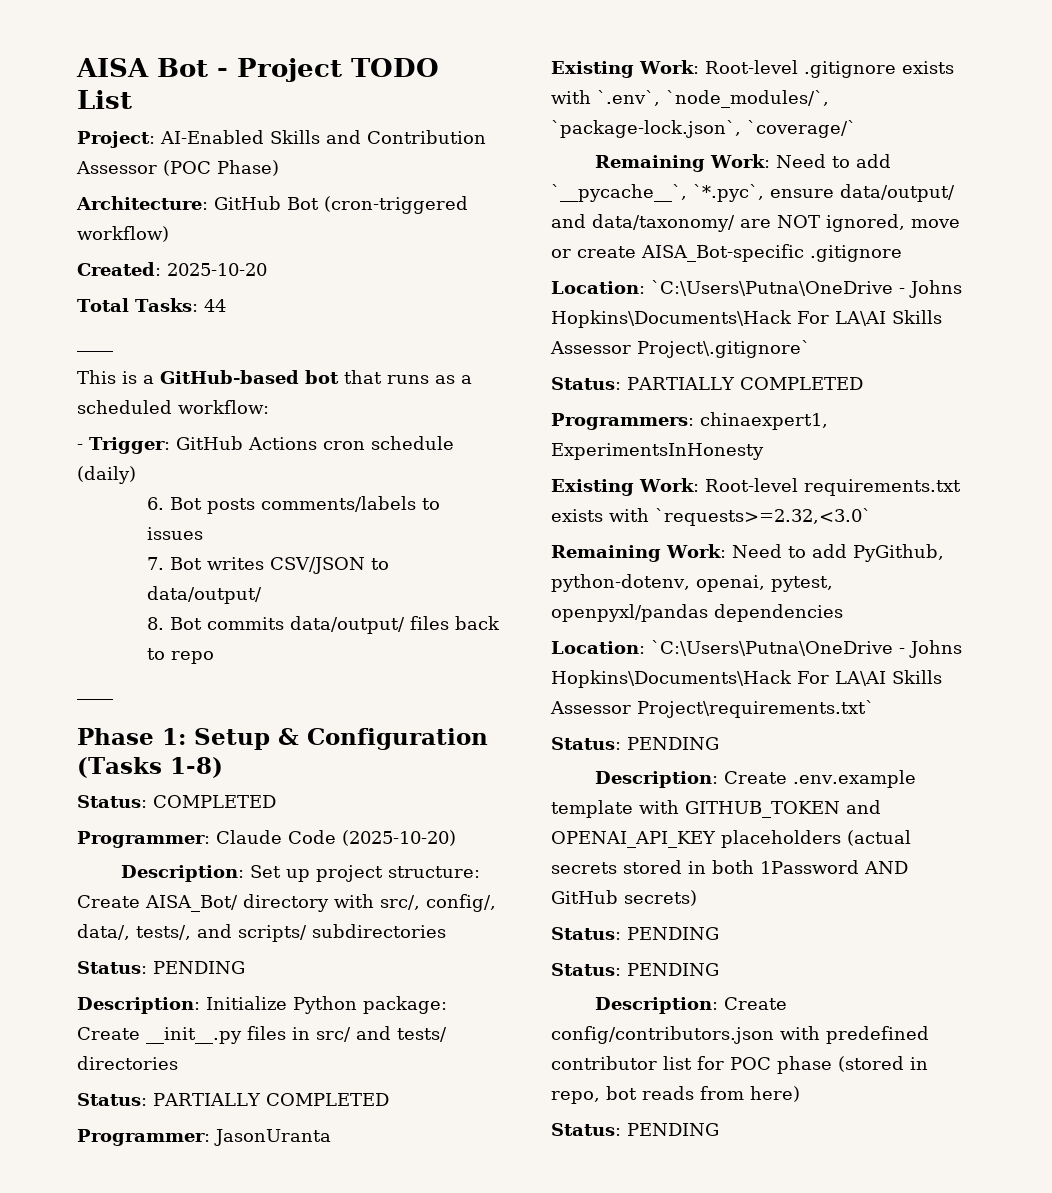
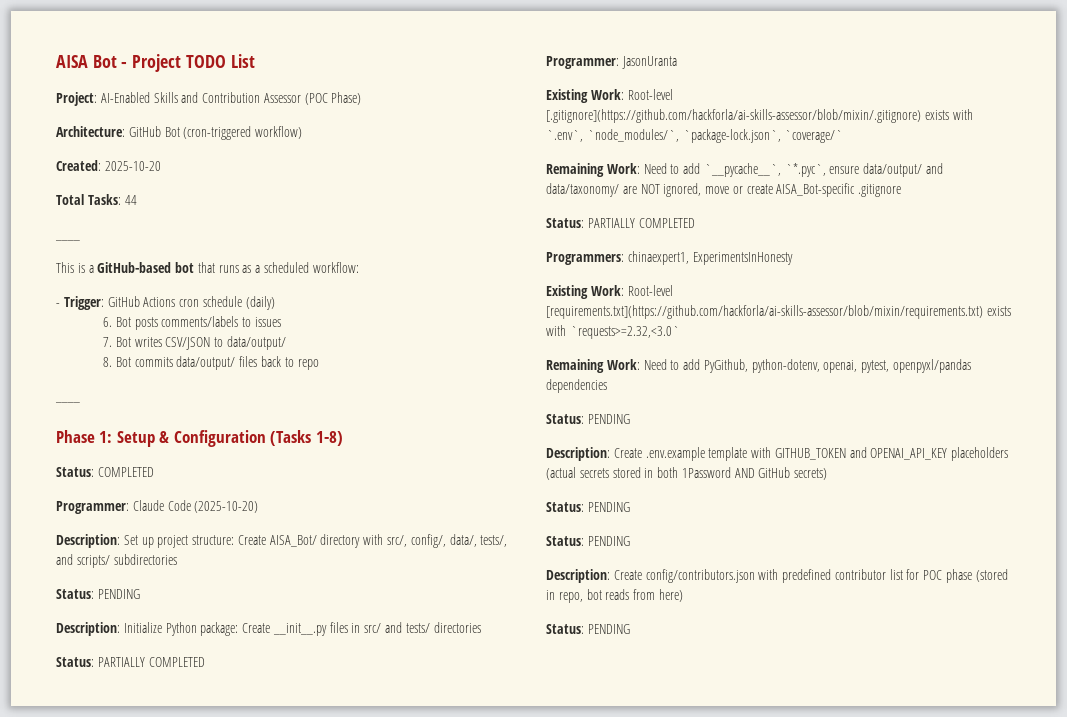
[803,61,896,78] .gitignore -> [546,109,921,123] [.gitignore](https://github.com/hackforla/ai-skills-assessor/blob/mixin/.gitignore)
[551,280,962,298] [551,310,942,328] [550,340,810,358] // Location: `C:\Users\Putna\OneDrive - Johns Hopkins\Documents\Hack For LA\AI Skills Assessor Project\.gitignore` -> (902, 190) none
[803,479,961,496] requirements.txt -> [546,305,983,319] [requirements.txt](https://github.com/hackforla/ai-skills-assessor/blob/mixin/requirements.txt)
[551,640,962,658] [551,670,942,688] [550,700,874,718] // Location: `C:\Users\Putna\OneDrive - Johns Hopkins\Documents\Hack For LA\AI Skills Assessor Project\requirements.txt` -> (607, 386) none

